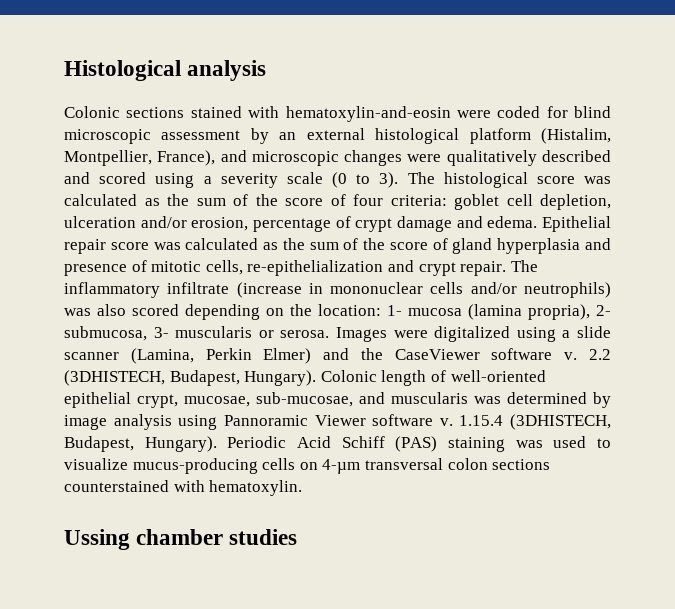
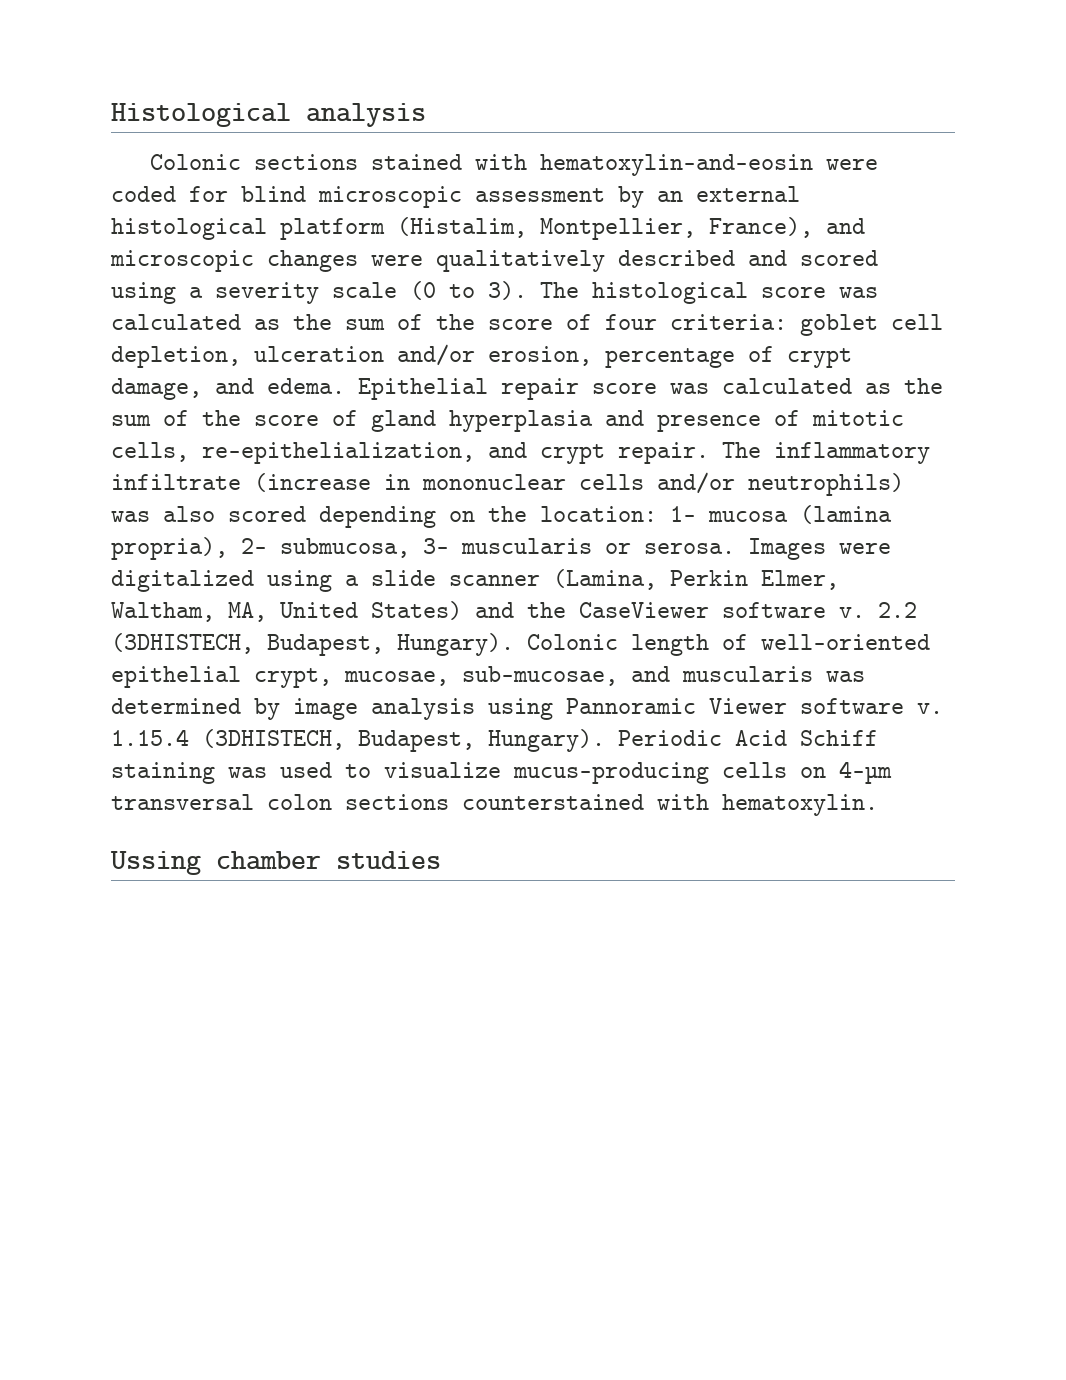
[397,216,453,232] damage -> [111,378,202,400] damage,
[247,260,384,276] re-epithelialization -> [202,442,475,464] re-epithelialization,
[263,348,312,364] Elmer) -> [761,570,839,590] [111,601,462,622] Elmer, Waltham, MA, United States)
[395,436,438,452] (PAS) -> (878, 738) none

